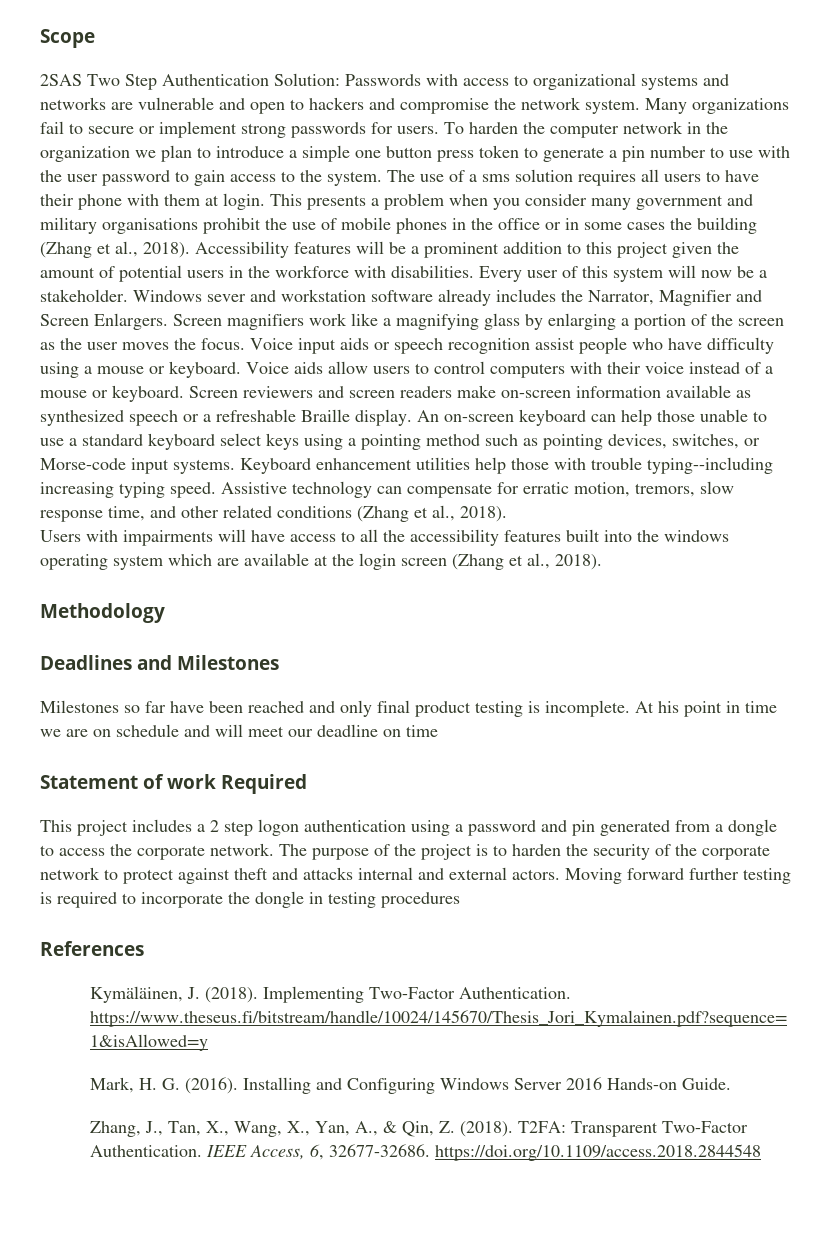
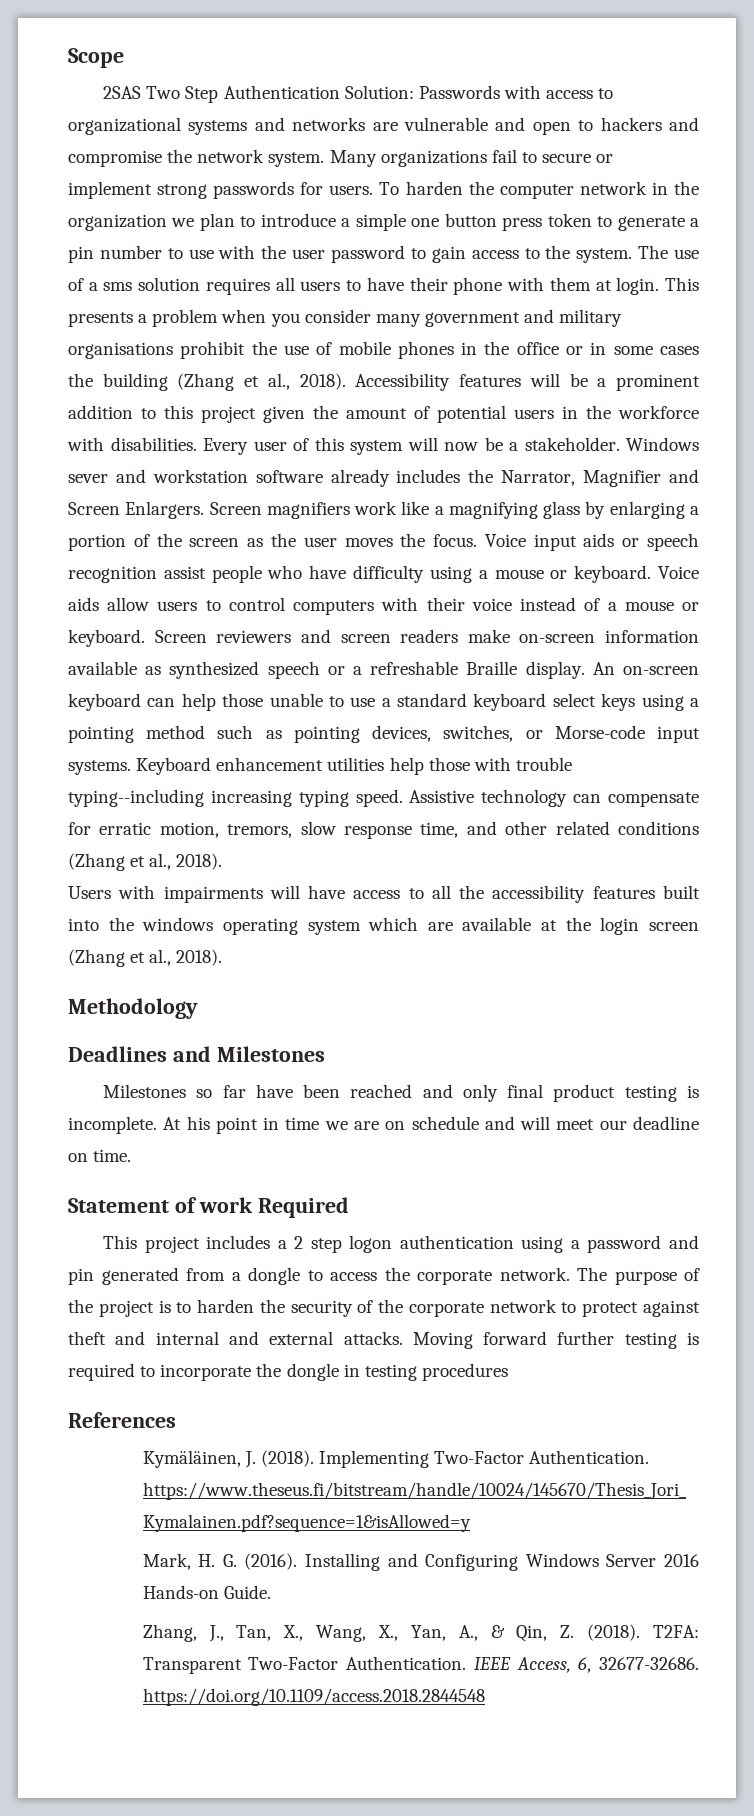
[406,725,438,737] time -> [93,1149,132,1162] time.
[303,867,353,880] attacks -> (146, 1338) none
[512,869,560,880] actors. -> [343,1331,403,1345] attacks.

